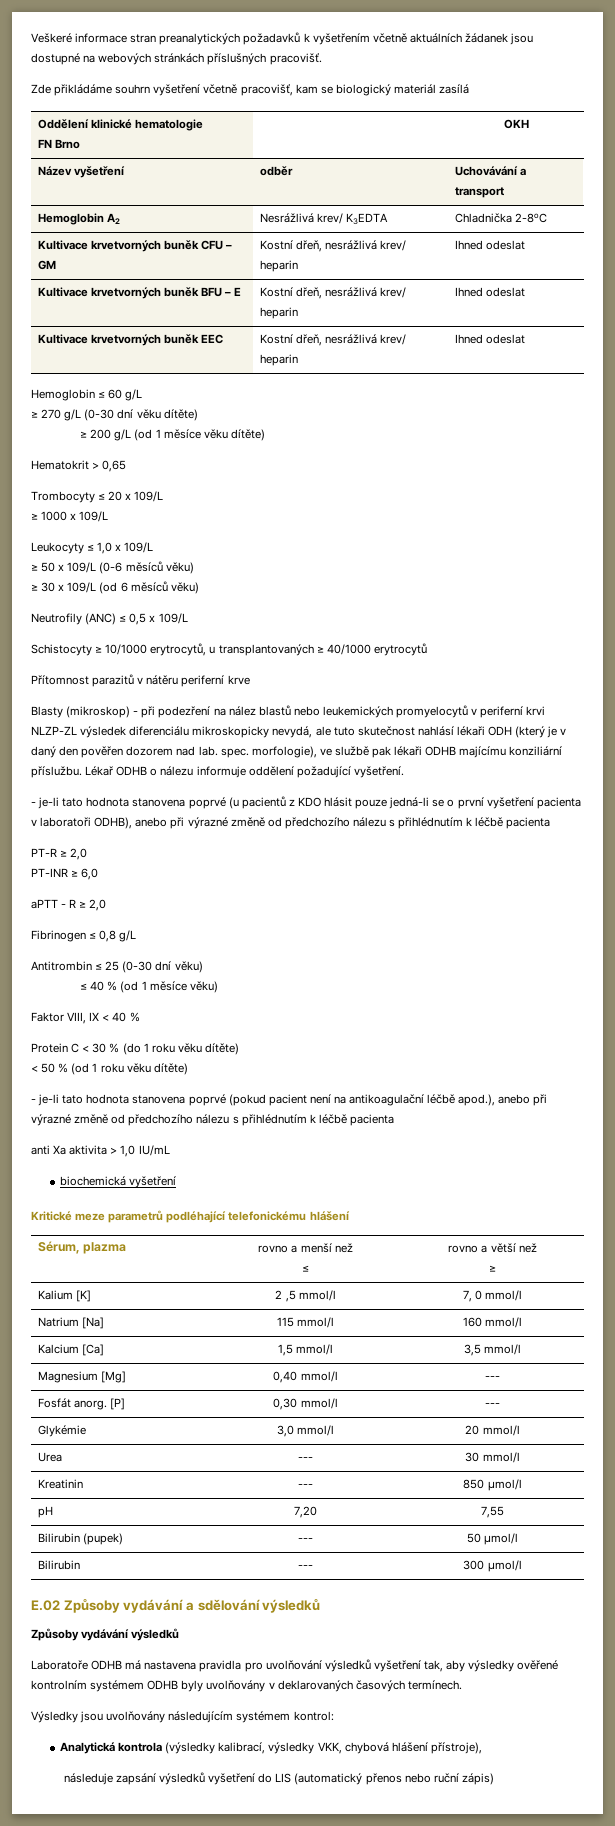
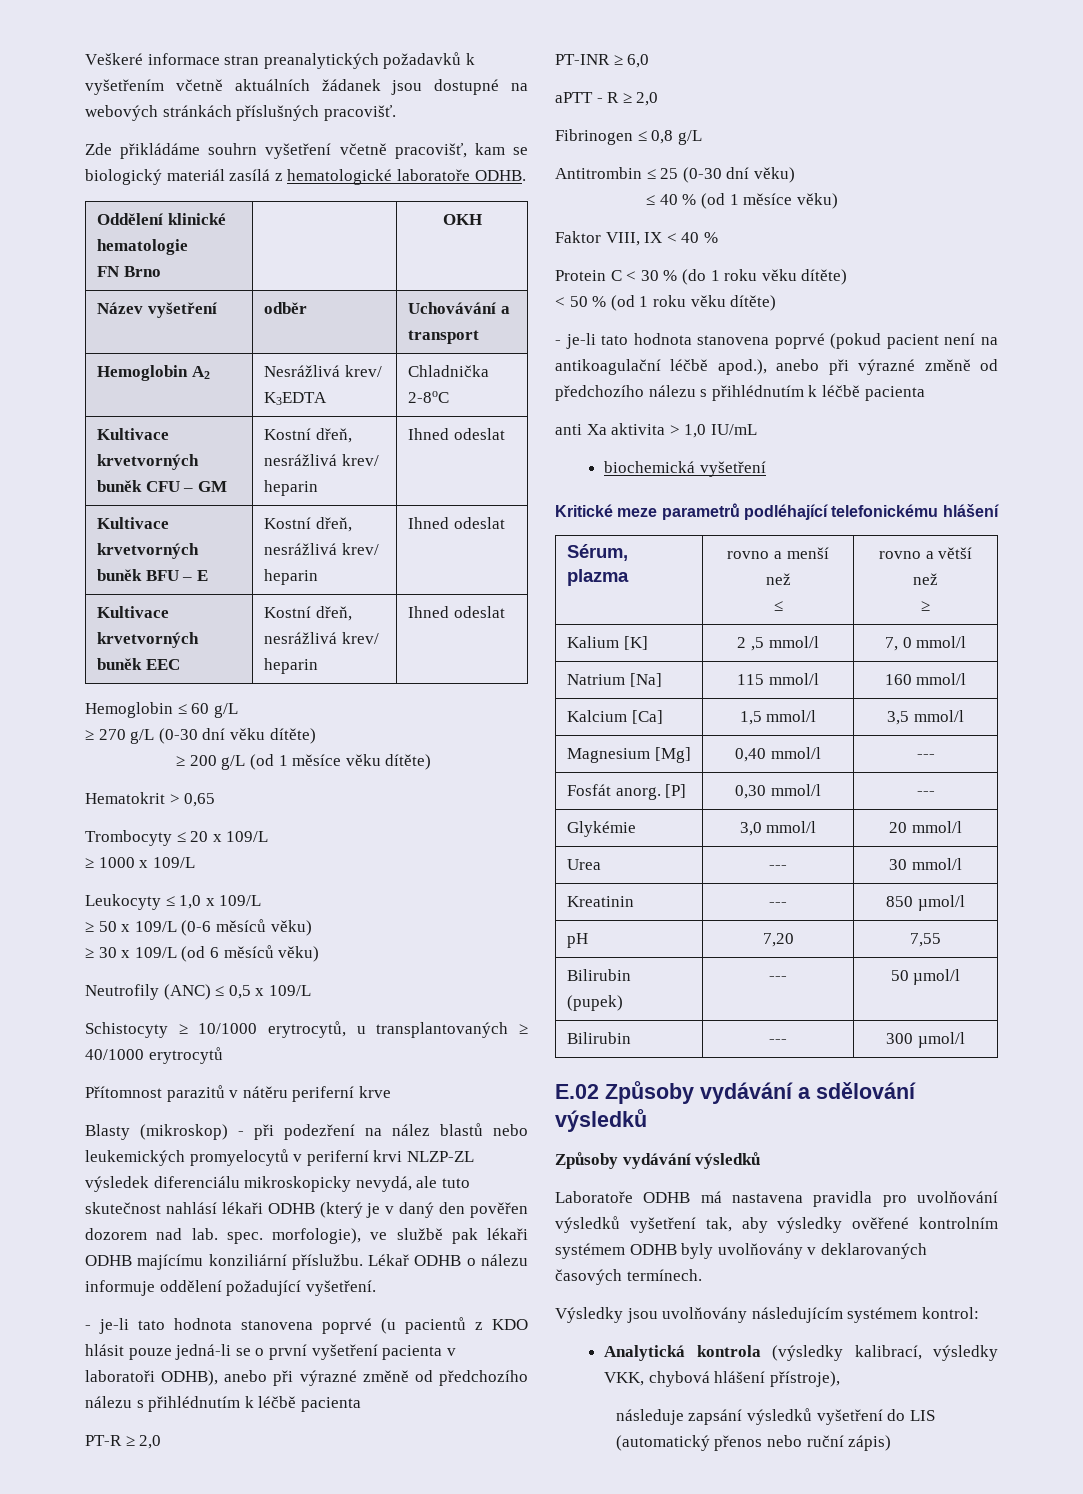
(470, 89) none -> [274,169,526,185] z hematologické laboratoře ODHB.
[488,726,513,736] ODH -> [267,1203,315,1214] ODHB

